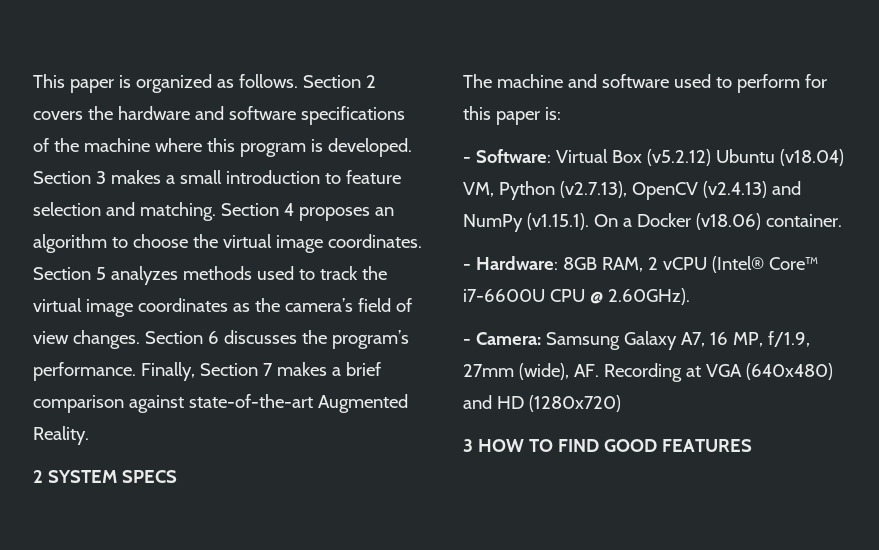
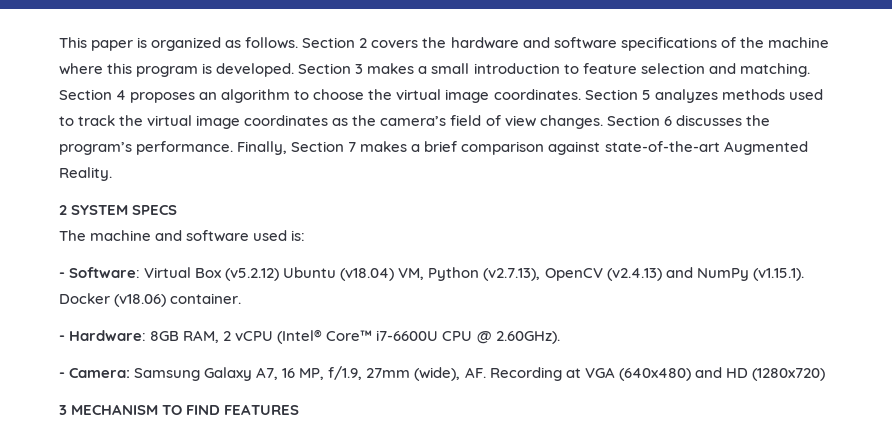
[715,74,827,93] [463,106,540,125] to perform for this paper -> (288, 235) none
[593,214,632,227] On a -> (804, 274) none
[477,439,524,452] HOW -> [71,404,159,415] MECHANISM
[603,439,657,452] GOOD -> (221, 410) none

